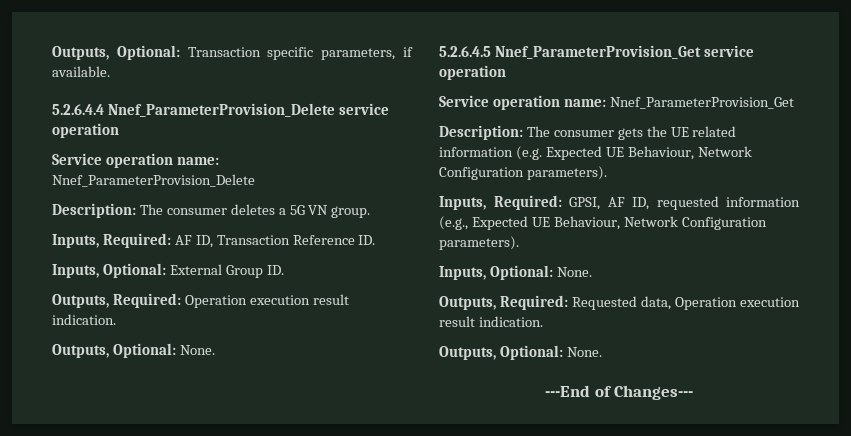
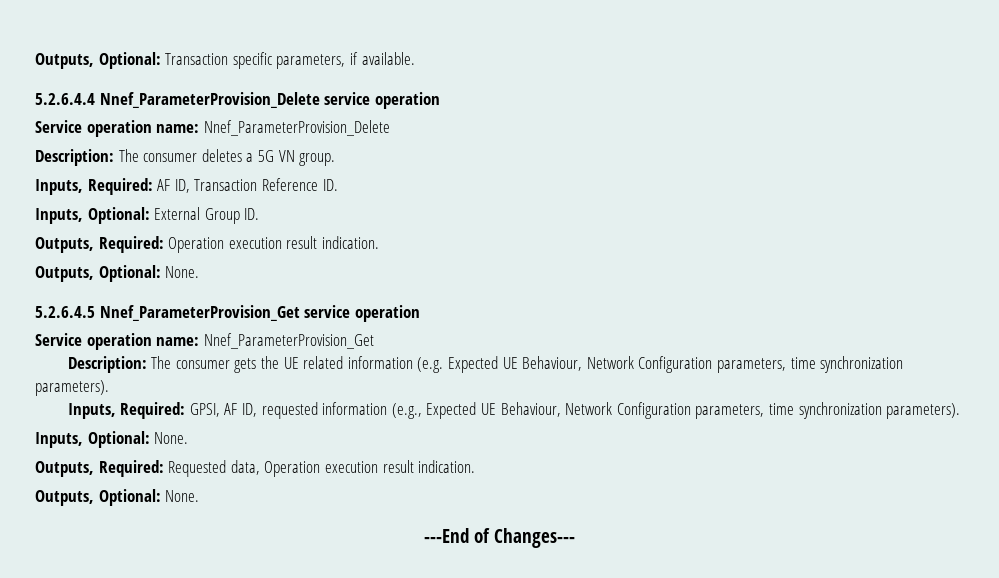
(524, 173) none -> [716,356,904,373] parameters, time synchronization
(767, 223) none -> [695,402,882,419] parameters, time synchronization

